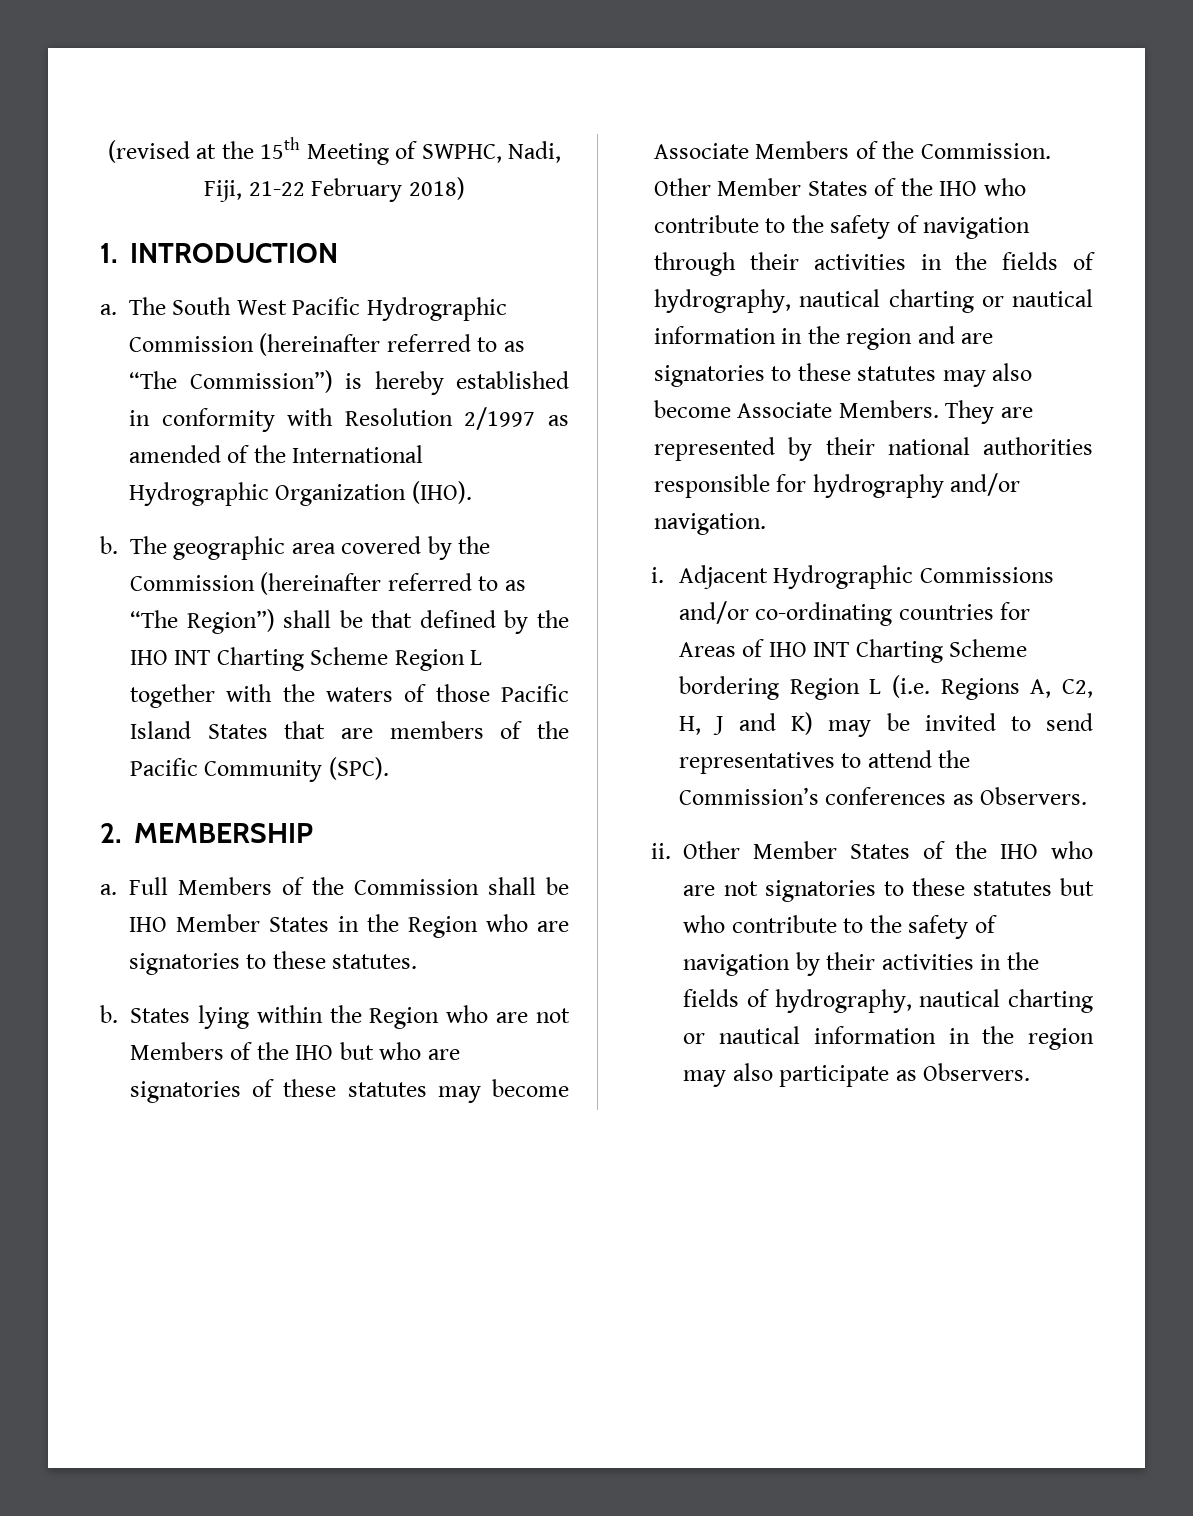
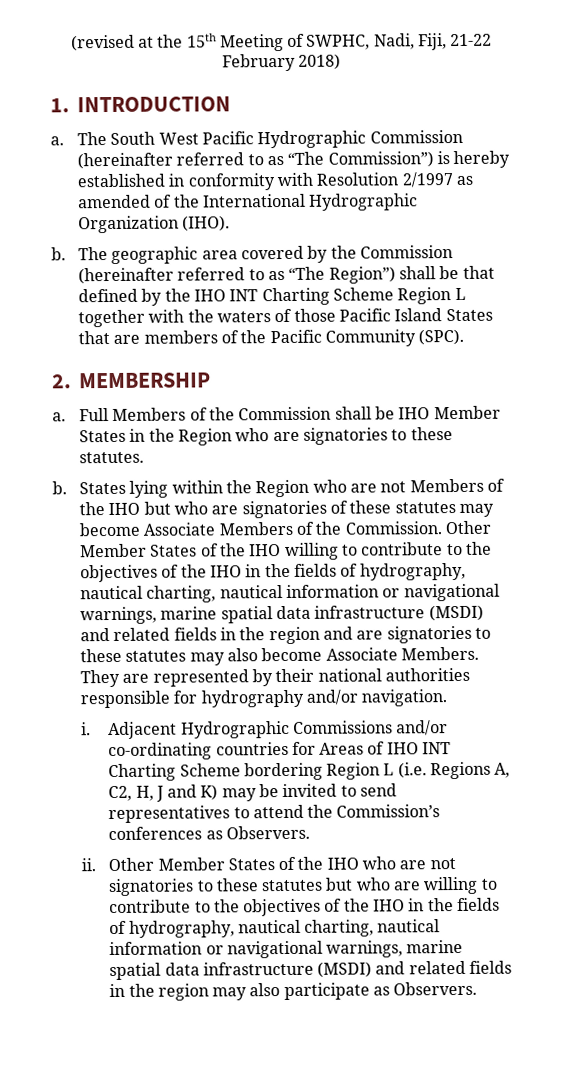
[983,178,1026,196] [654,215,1031,239] [654,252,1095,276] [654,289,1093,313] [654,326,776,344] who contribute to the safety of navigation through their activities in the fields of hydrography, nautical charting or nautical information -> [284,541,492,560] [80,562,466,583] [80,583,500,603] [80,604,484,625] [80,627,217,642] willing to contribute to the objectives of the IHO in the fields of hydrography, nautical charting, nautical information or navigational warnings, marine spatial data infrastructure (MSDI) and related fields
[731,915,997,939] [683,952,1039,976] [683,989,1093,1013] [683,1026,936,1044] contribute to the safety of navigation by their activities in the fields of hydrography, nautical charting or nautical information -> [393,876,498,895] [109,897,501,917] [109,919,441,938] [109,939,464,959] [109,960,513,981] are willing to contribute to the objectives of the IHO in the fields of hydrography, nautical charting, nautical information or navigational warnings, marine spatial data infrastructure (MSDI) and related fields

